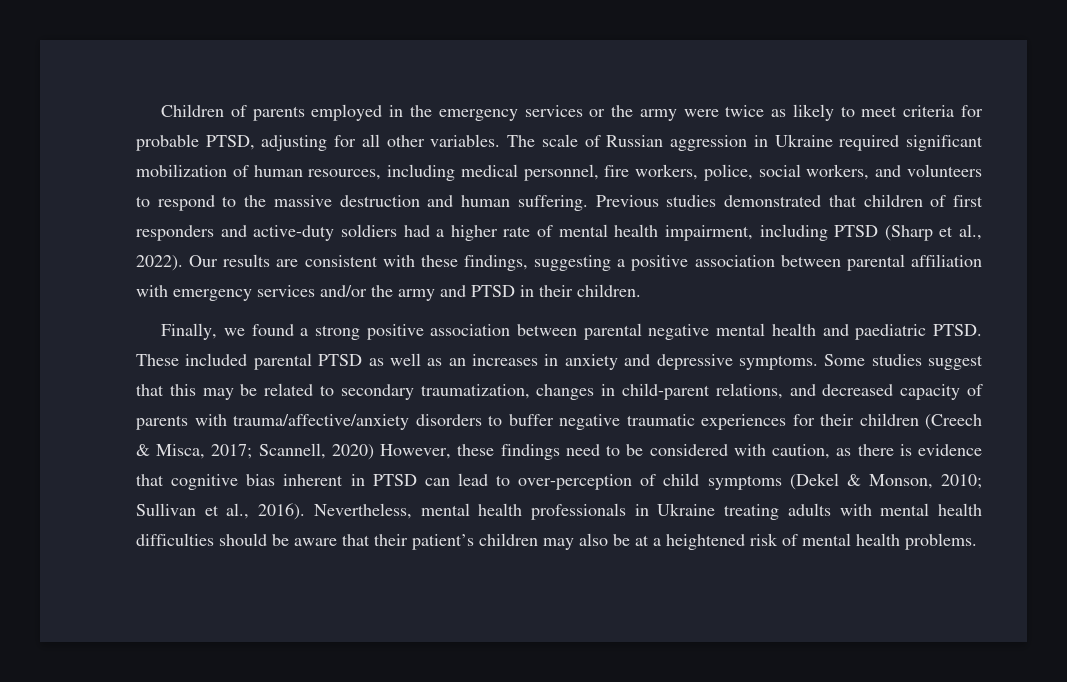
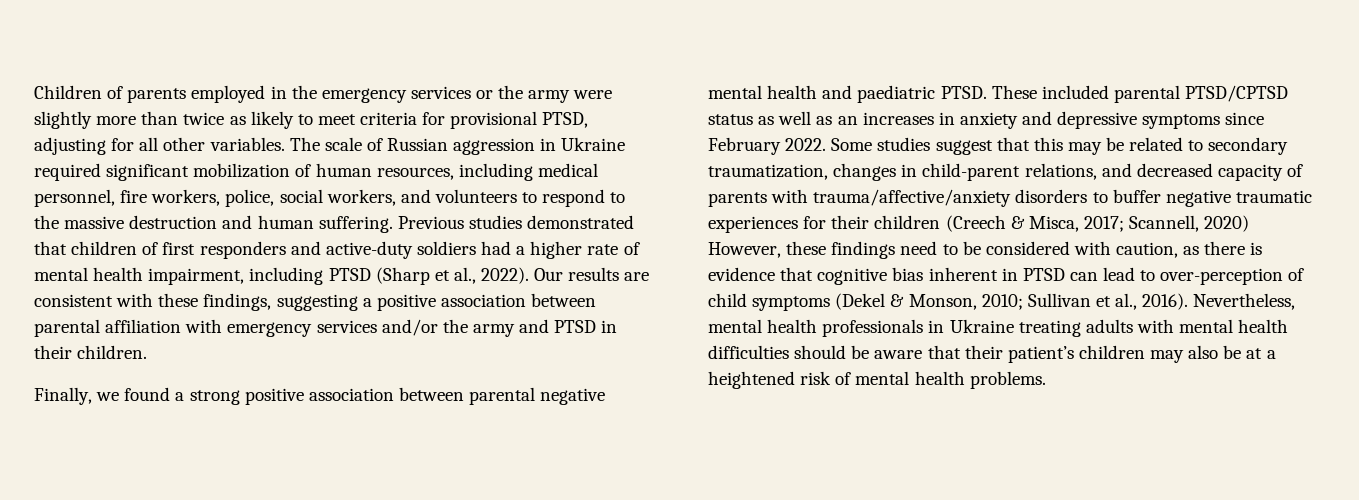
(719, 113) none -> [34,111,179,129] slightly more than
[136,134,199,151] probable -> [450,111,538,129] provisional
[318,354,363,366] PTSD -> [1185,85,1289,102] [708,114,753,125] PTSD/CPTSD status
[738,355,818,370] symptoms. -> [1142,112,1265,129] [708,137,827,155] symptoms since February 2022.

